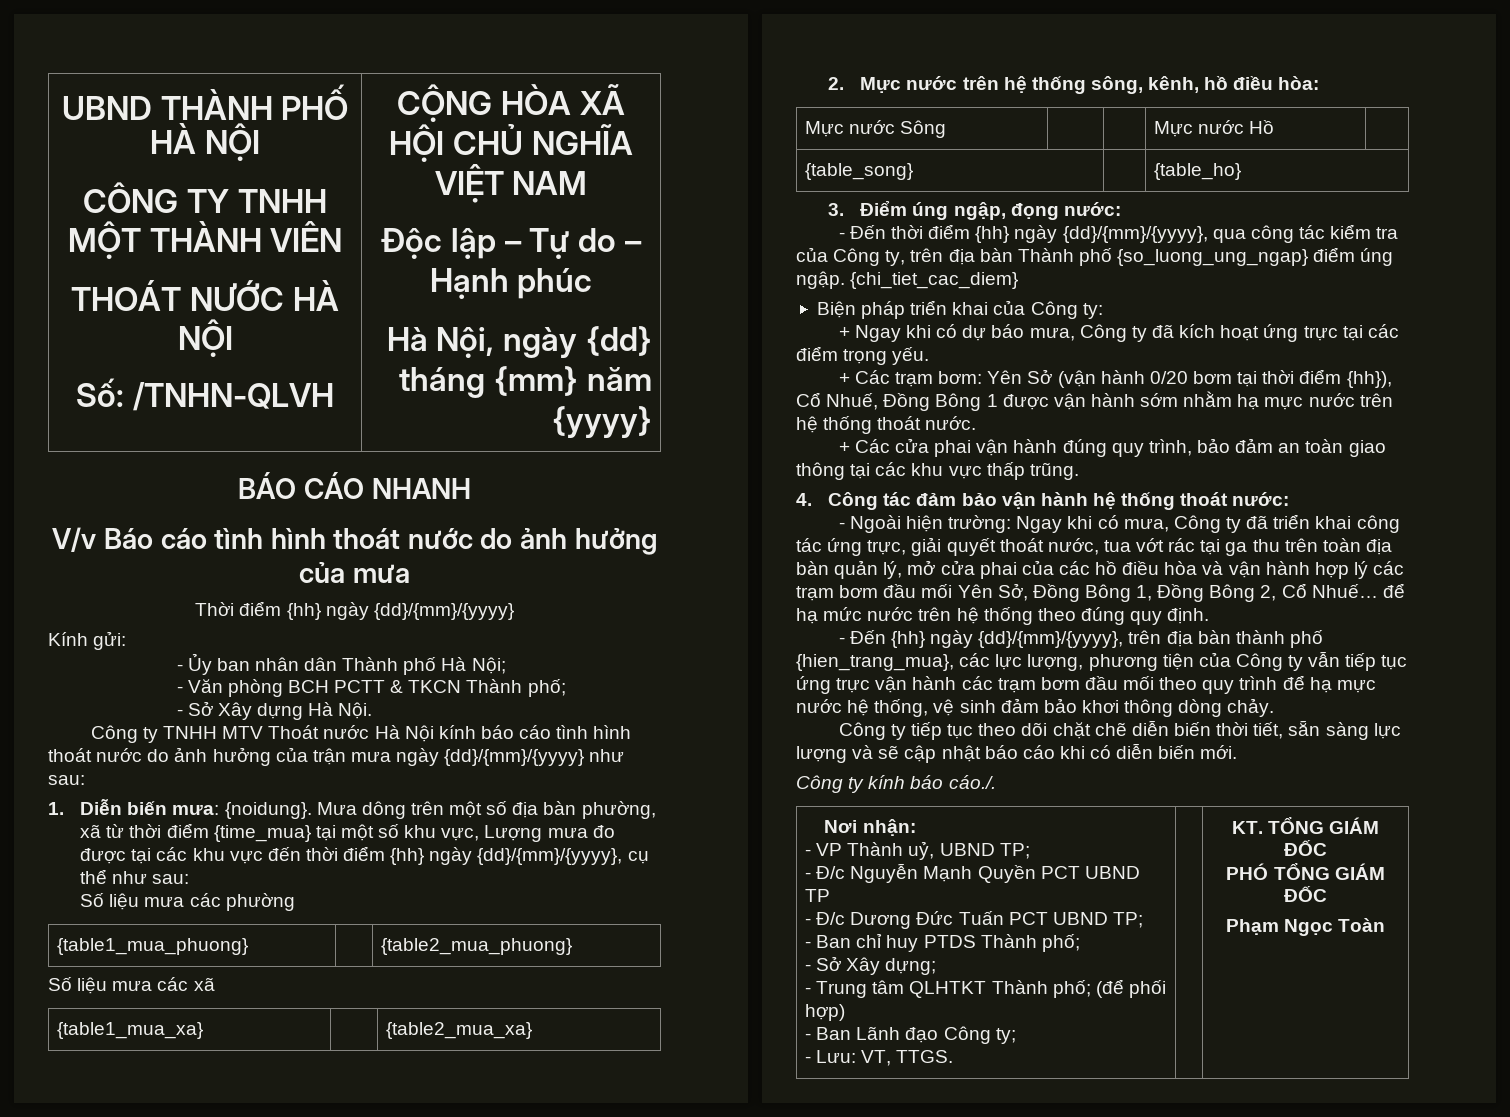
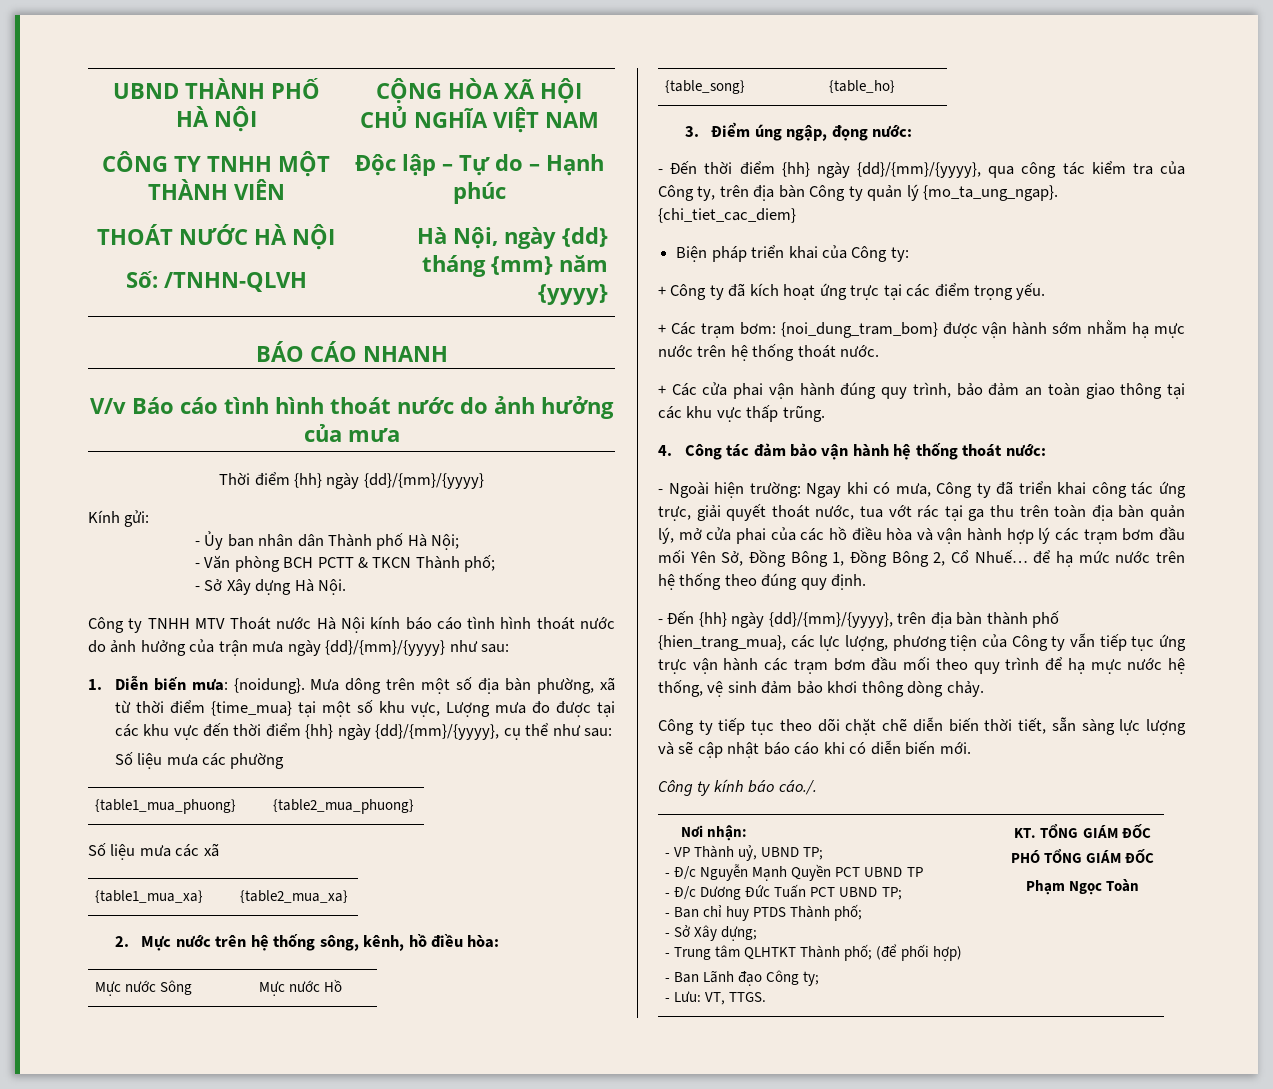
[1017,247,1394,266] [796,271,845,289] Thành phố {so_luong_ung_ngap} điểm úng ngập. -> [809,184,1059,201] Công ty quản lý {mo_ta_ung_ngap}.
[854,324,1075,342] Ngay khi có dự báo mưa, -> (666, 291) none
[987,369,1392,388] [796,392,998,411] Yên Sở (vận hành 0/20 bơm tại thời điểm {hh}), Cổ Nhuế, Đồng Bông 1 -> [780,322,938,338] {noi_dung_tram_bom}

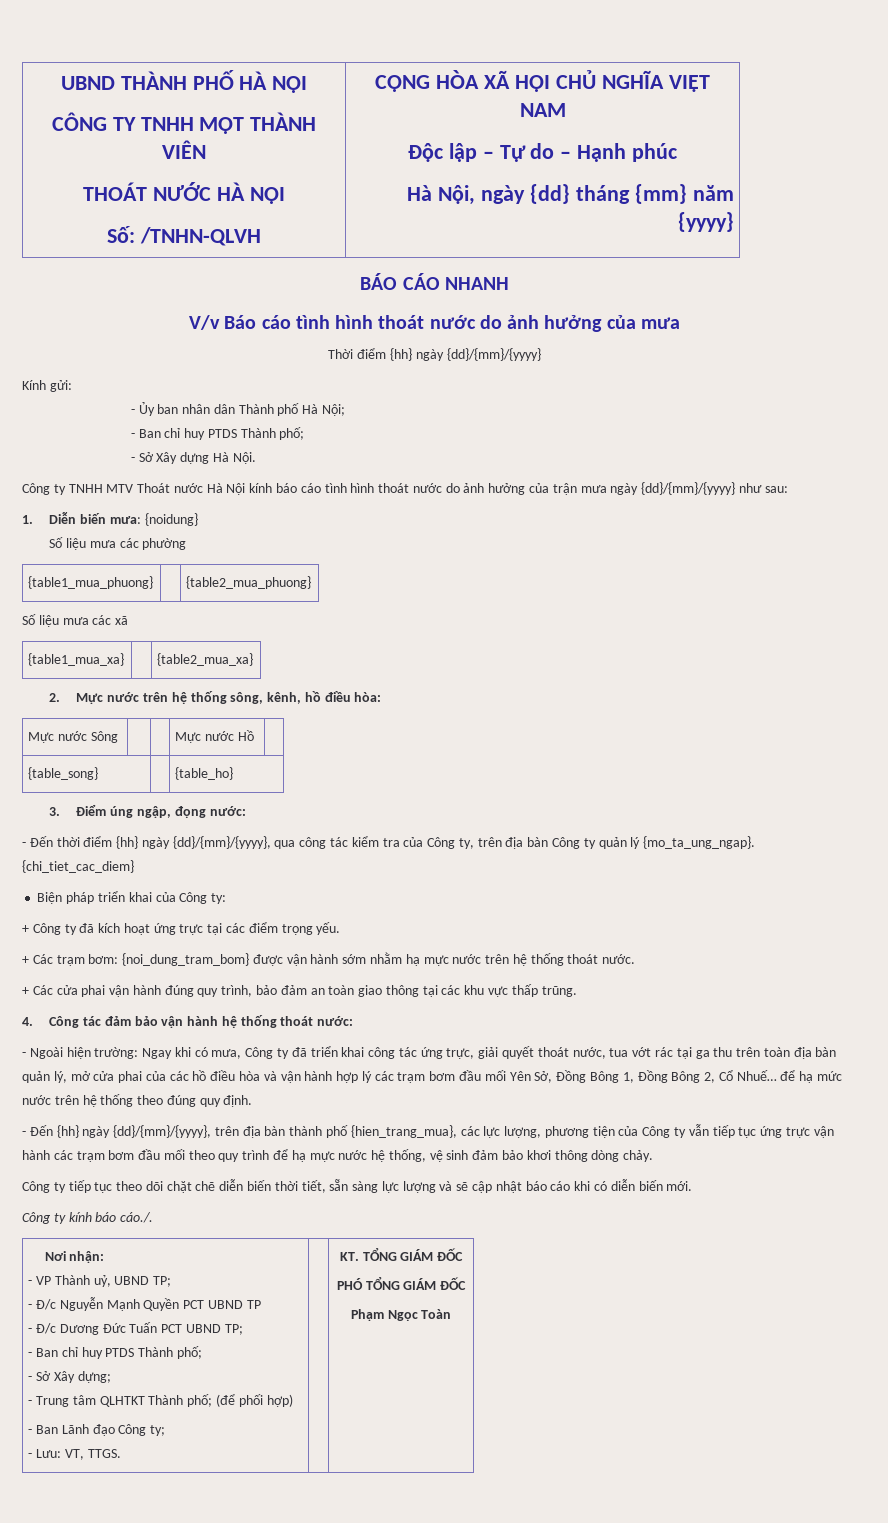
[204,555,412,572] Văn phòng BCH PCTT & TKCN -> [138,428,237,440] Ban chỉ huy PTDS
[233,677,616,694] [114,700,616,717] [114,723,613,740] {noidung}. Mưa dông trên một số địa bàn phường, xã từ thời điểm {time_mua} tại một số khu vực, Lượng mưa đo được tại các khu vực đến thời điểm {hh} ngày {dd}/{mm}/{yyyy}, cụ thể như sau: -> [144,513,198,526] {noidung}

